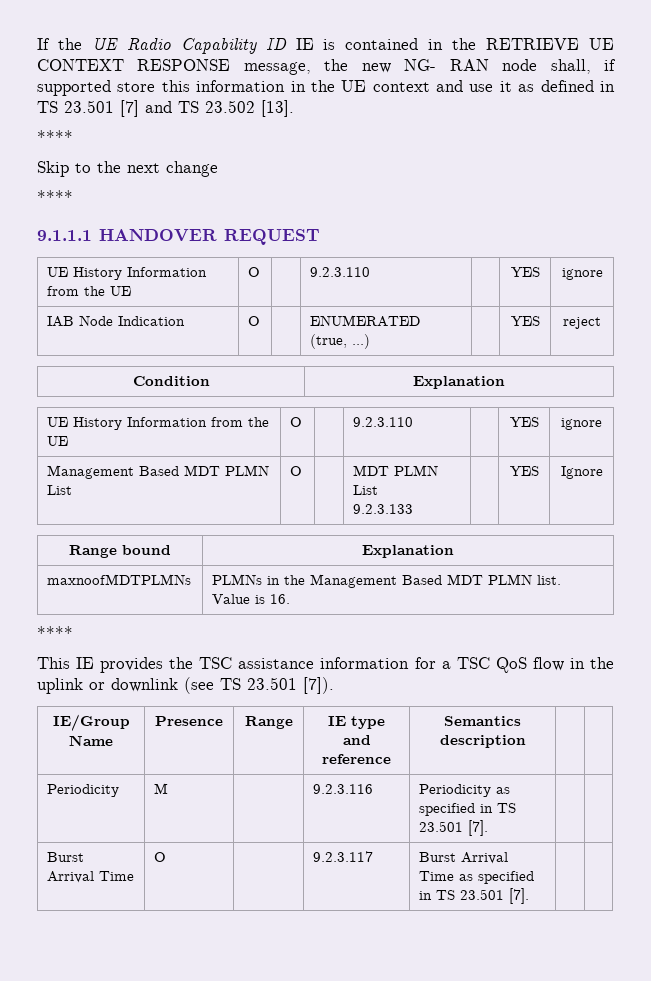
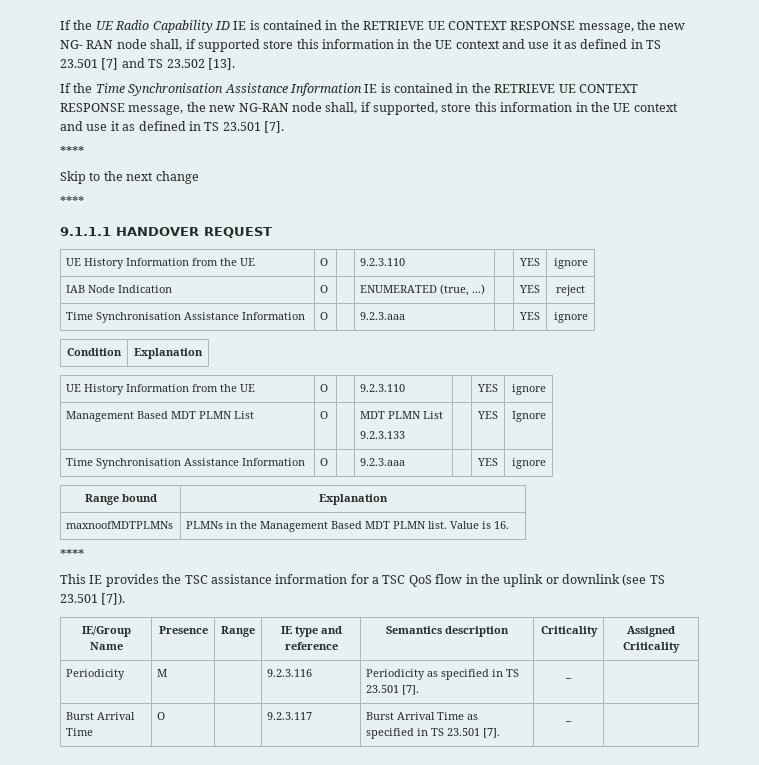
(294, 108) none -> [60,83,638,96] [60,102,678,115] [60,121,284,133] // If the Time Synchronisation Assistance Information IE is contained in the RETRIEVE UE CONTEXT RESPONSE message, the new NG-RAN node shall, if supported, store this information in the UE context and use it as defined in TS 23.501 [7].
(601, 323) none -> [66,312,306,323] [320,312,329,320] [360,312,406,320] [519,312,540,320] [553,312,588,323] // Time Synchronisation Assistance Information | O | | 9.2.3.aaa | | YES | ignore
(603, 472) none -> [66,458,306,469] [320,458,329,466] [360,458,406,466] [477,458,498,466] [511,458,546,469] // Time Synchronisation Assistance Information | O | | 9.2.3.aaa | | YES | ignore
(526, 741) | -> [540,626,598,637] [627,626,675,637] [623,642,680,653] Criticality | Assigned Criticality
(489, 828) none -> [565,677,572,679] _
(530, 896) none -> [565,720,572,722] _

